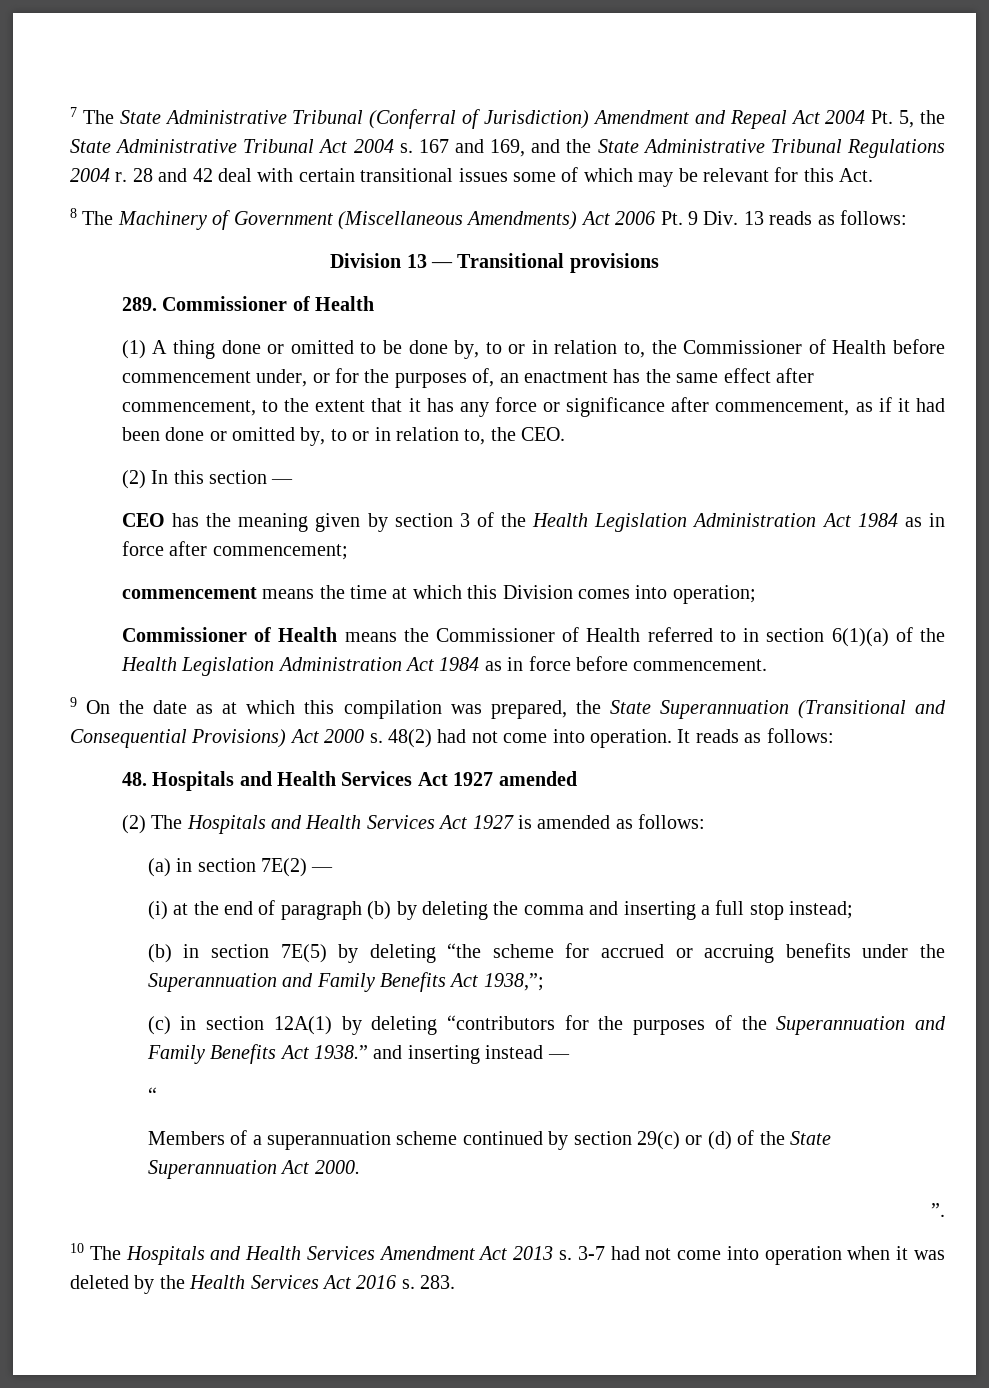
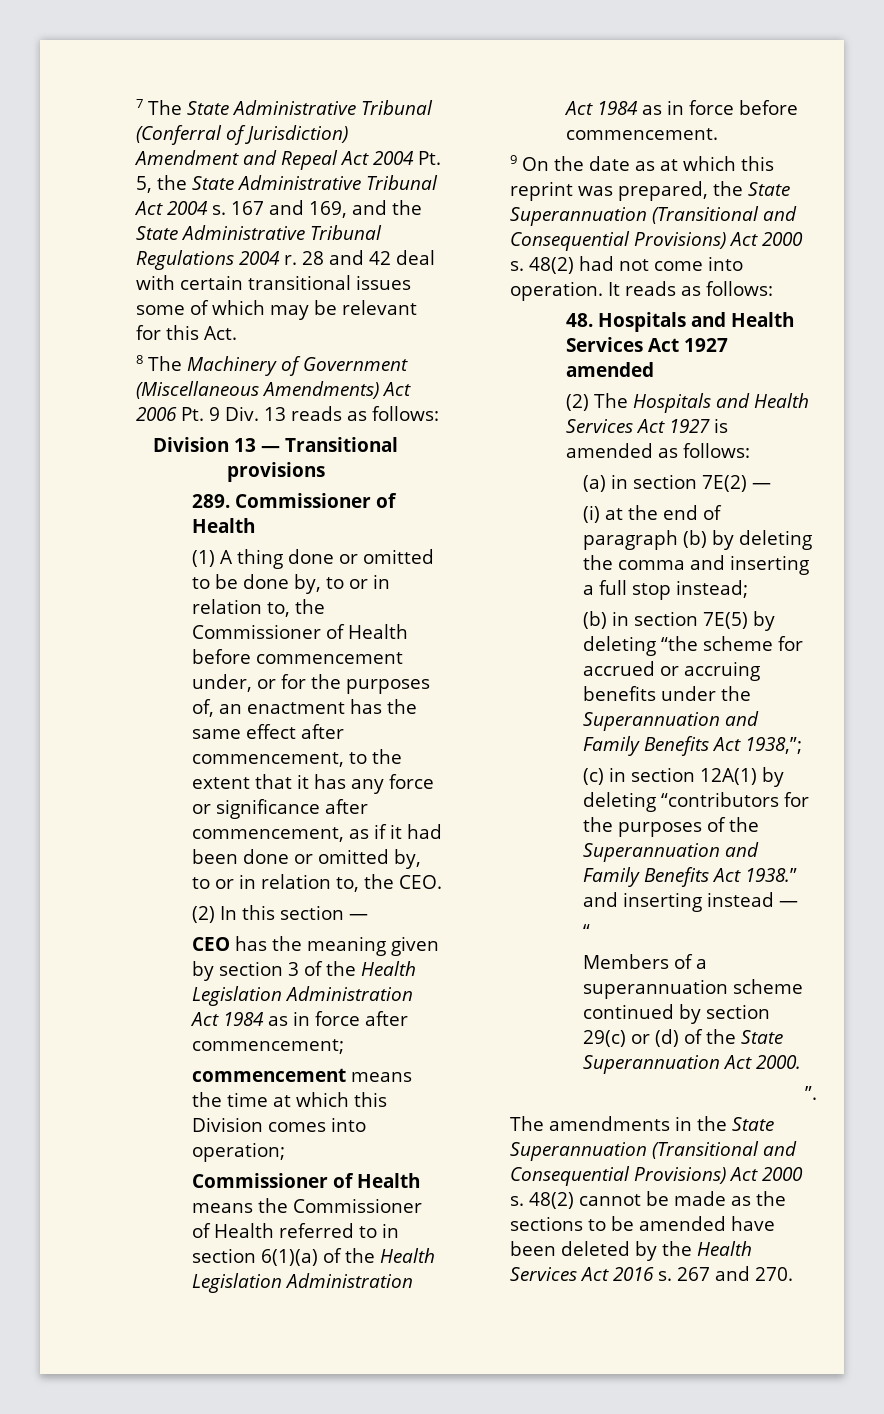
[343,700,442,719] compilation -> [509,181,573,201] reprint
[69,1243,946,1265] 10 The Hospitals and Health Services Amendment Act 2013 s. 3-7 had not come into operation when it was -> [509,1116,774,1131] [509,1141,797,1161] [509,1166,803,1186] [509,1191,786,1209] [509,1216,775,1231] [509,1241,556,1256] The amendments in the State Superannuation (Transitional and Consequential Provisions) Act 2000 s. 48(2) cannot be made as the sections to be amended have been
[420,1275,456,1289] 283. -> [676,1266,793,1281] 267 and 270.

